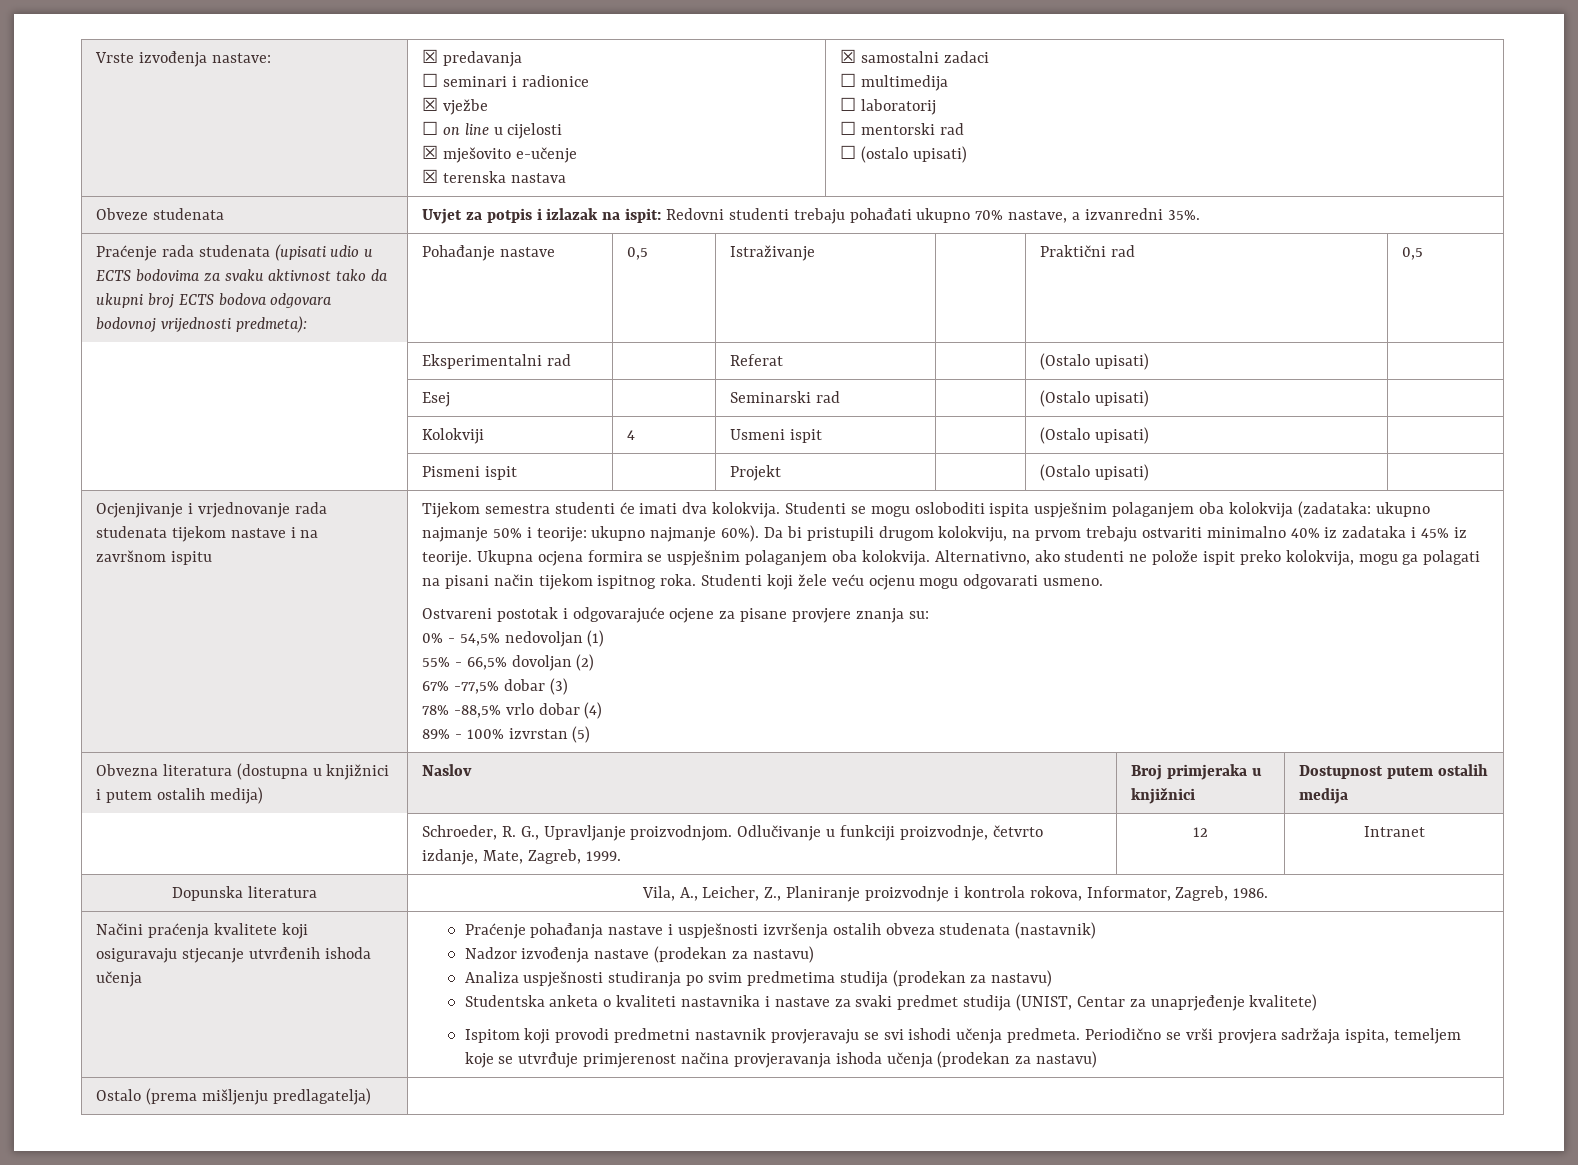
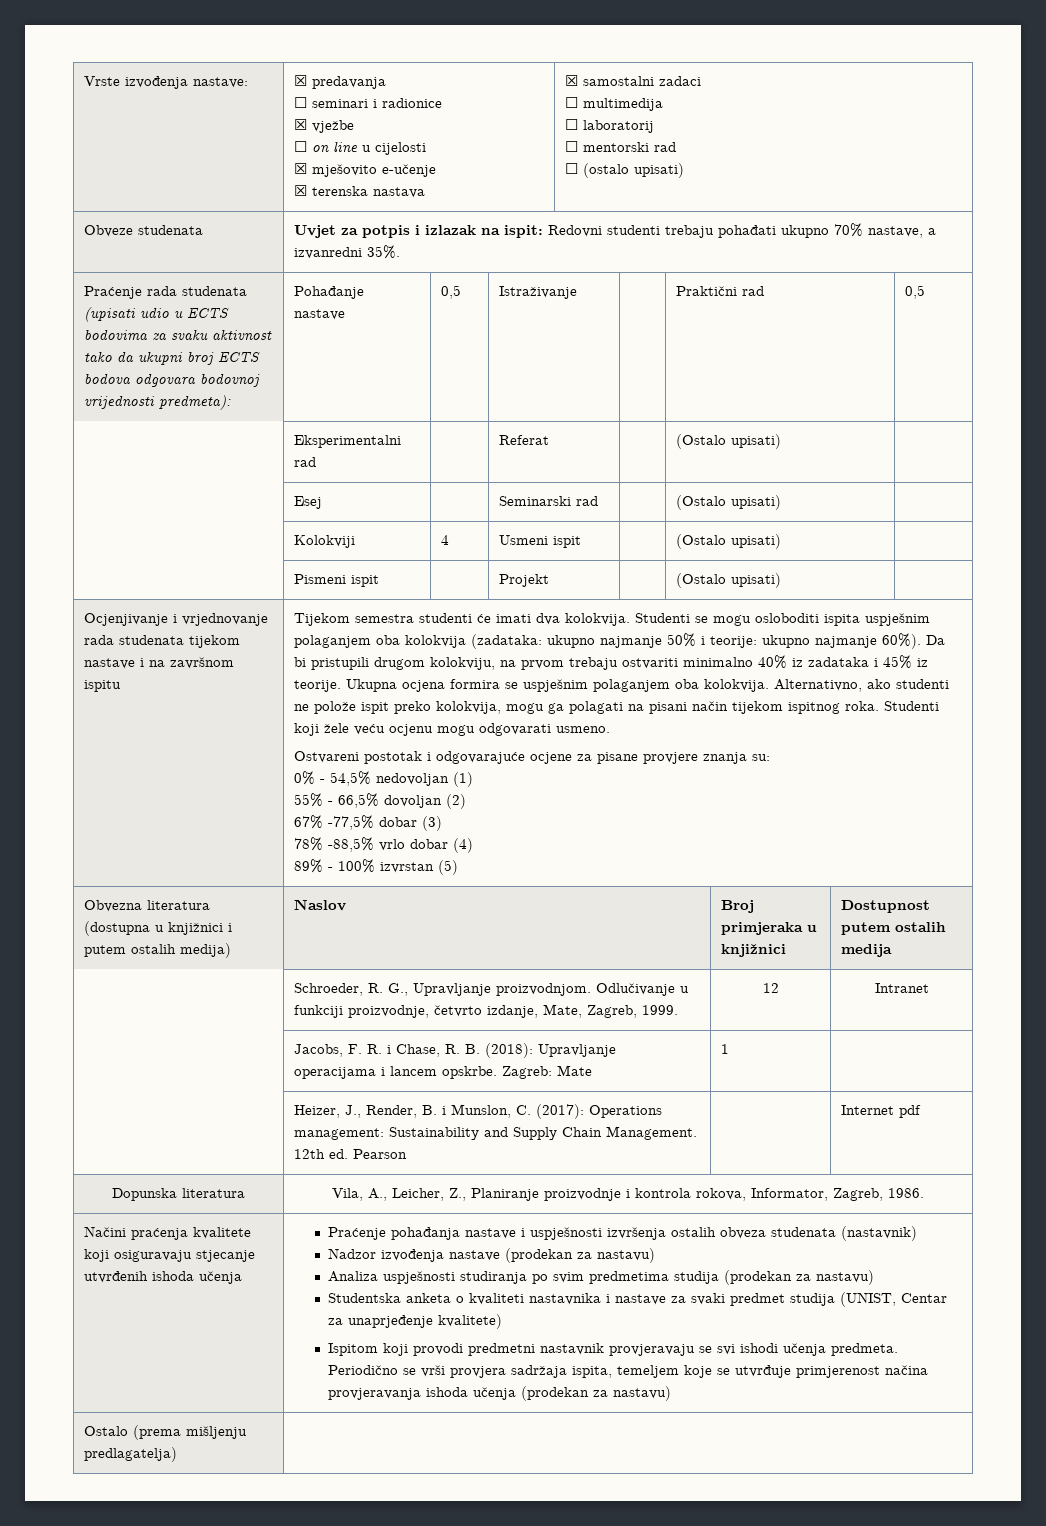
(1425, 831) none -> [294,1043,617,1058] [294,1065,593,1079] [721,1044,730,1054] [294,1104,663,1119] [294,1126,698,1140] [294,1149,408,1159] [841,1105,922,1118] // | Jacobs, F. R. i Chase, R. B. (2018): Upravljanje operacijama i lancem opskrbe. Zagreb: Mate | 1 | // | Heizer, J., Render, B. i Munslon, C. (2017): Operations management: Sustainability and Supply Chain Management. 12th ed. Pearson | | Internet pdf

